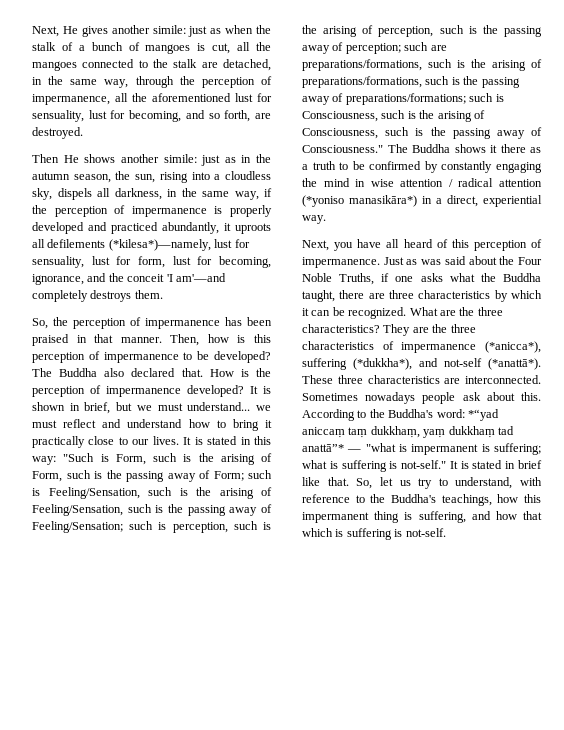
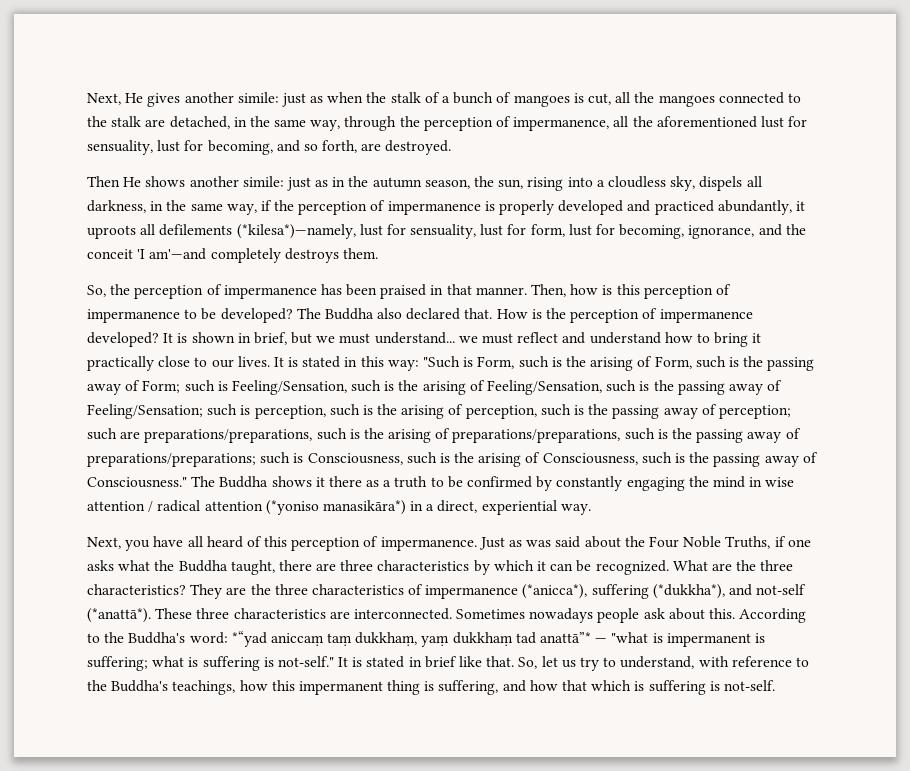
[302,59,542,71] [302,76,520,88] [302,93,466,105] preparations/formations, such is the arising of preparations/formations, such is the passing away of preparations/formations; -> [144,428,801,443] [87,453,256,467] preparations/preparations, such is the arising of preparations/preparations, such is the passing away of preparations/preparations;

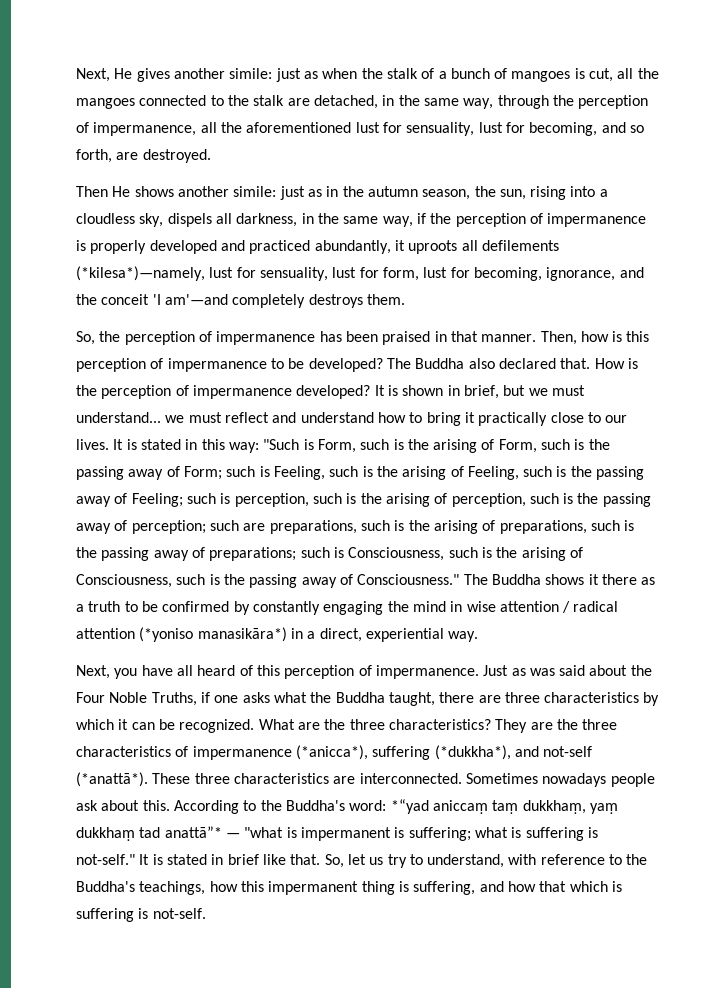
[231,380,783,395] [87,404,203,419] Feeling/Sensation, such is the arising of Feeling/Sensation, such is the passing away of Feeling/Sensation; -> [273,466,645,480] [76,493,183,507] Feeling, such is the arising of Feeling, such is the passing away of Feeling;
[144,428,801,443] [87,453,256,467] preparations/preparations, such is the arising of preparations/preparations, such is the passing away of preparations/preparations; -> [269,520,635,534] [76,547,297,561] preparations, such is the arising of preparations, such is the passing away of preparations;

